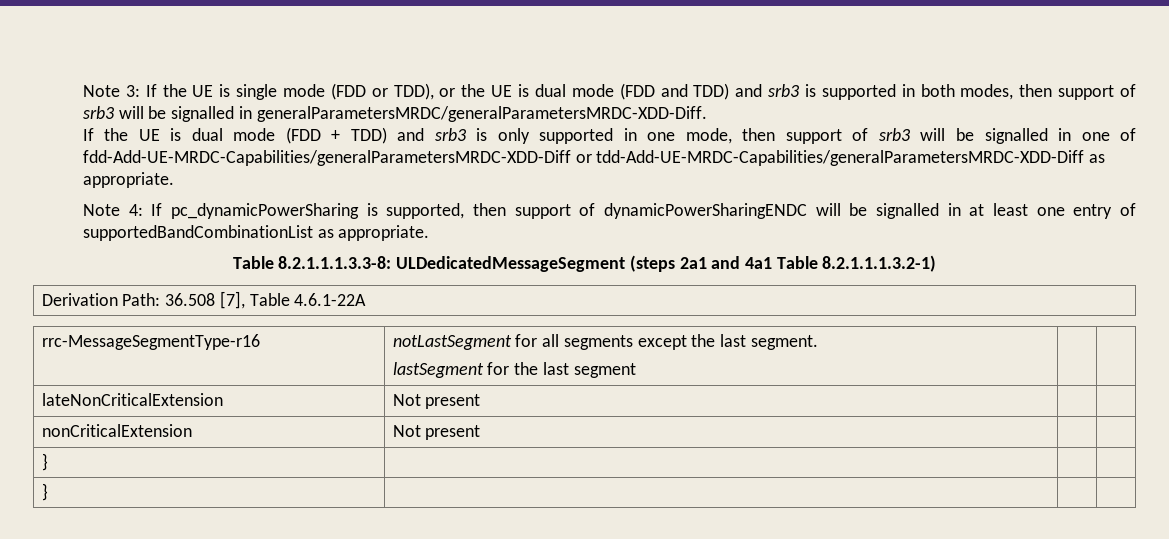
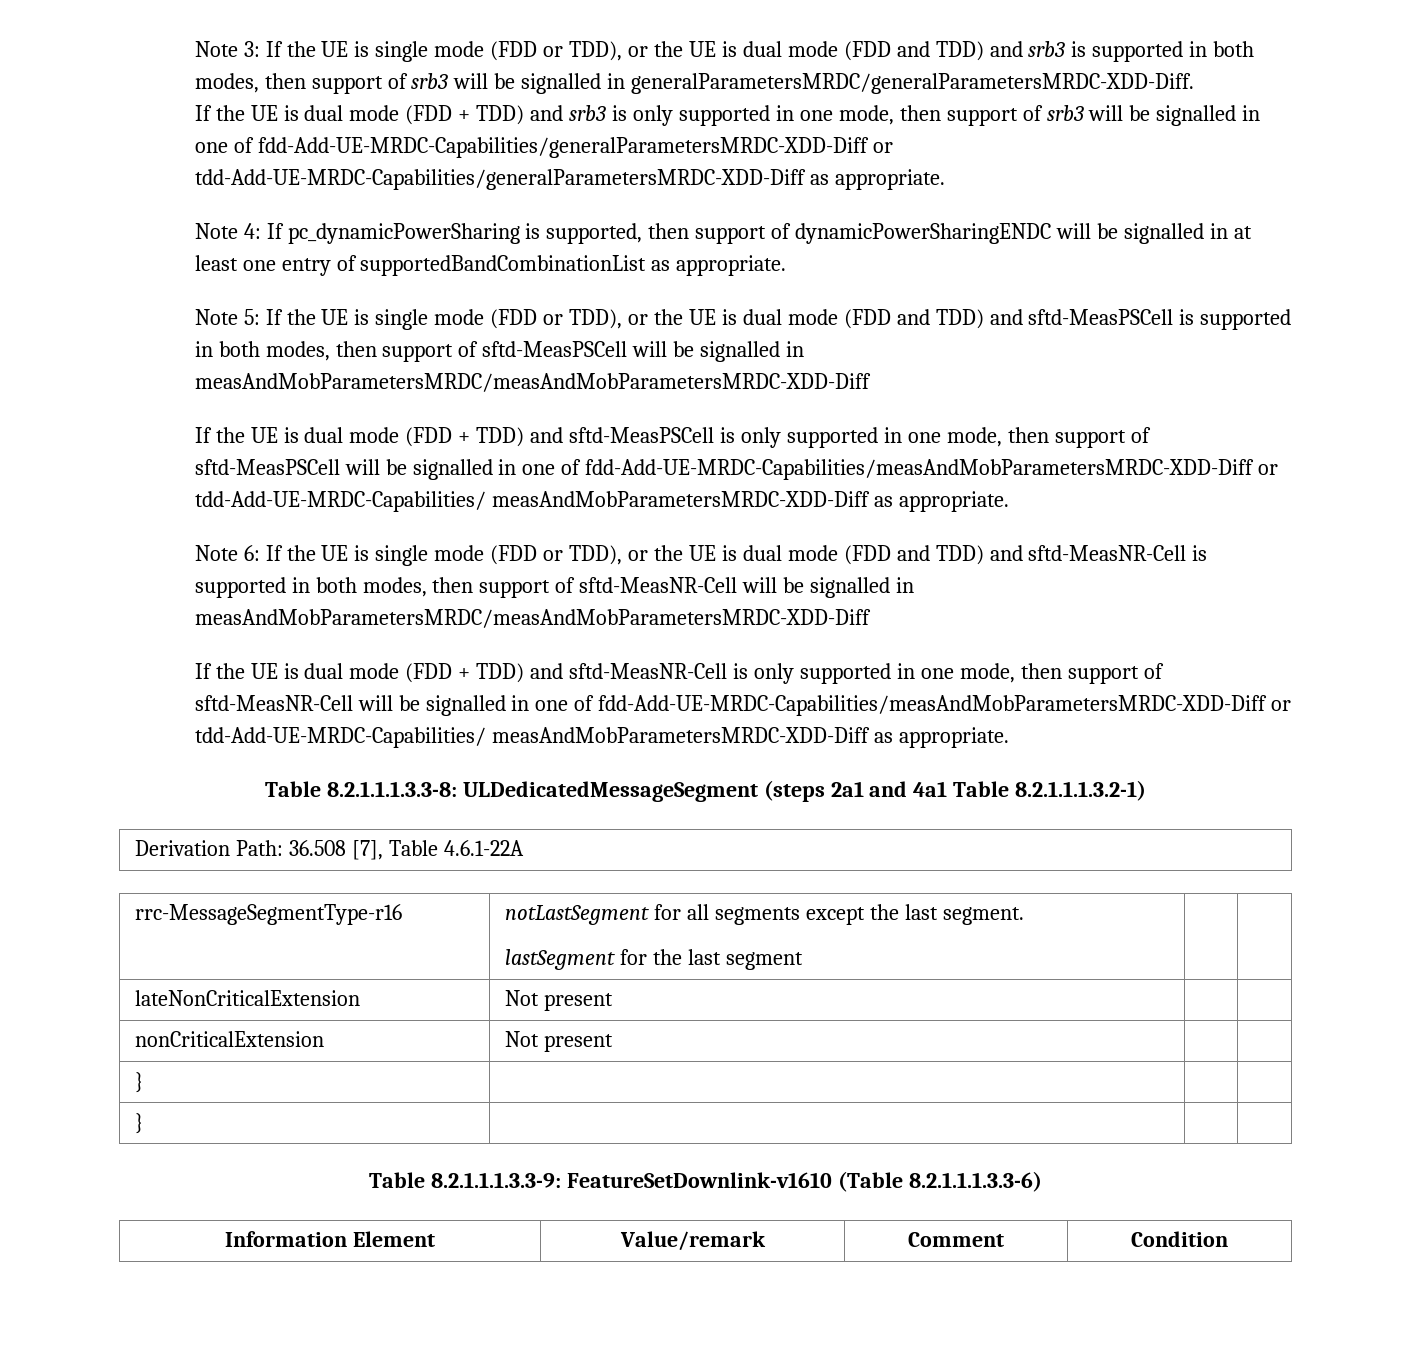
(430, 233) none -> [194,309,1292,330] [194,341,805,362] [194,373,871,392] [194,427,1151,448] [194,459,1279,480] [194,491,1009,512] [194,545,1208,566] [194,577,915,598] [194,609,871,628] [194,663,1164,684] [194,695,1292,716] [194,727,1009,748] // Note 5: If the UE is single mode (FDD or TDD), or the UE is dual mode (FDD and TDD) and sftd-MeasPSCell is supported in both modes, then support of sftd-MeasPSCell will be signalled in measAndMobParametersMRDC/measAndMobParametersMRDC-XDD-Diff // If the UE is dual mode (FDD + TDD) and sftd-MeasPSCell is only supported in one mode, then support of sftd-MeasPSCell will be signalled in one of fdd-Add-UE-MRDC-Capabilities/measAndMobParametersMRDC-XDD-Diff or tdd-Add-UE-MRDC-Capabilities/ measAndMobParametersMRDC-XDD-Diff as appropriate. // Note 6: If the UE is single mode (FDD or TDD), or the UE is dual mode (FDD and TDD) and sftd-MeasNR-Cell is supported in both modes, then support of sftd-MeasNR-Cell will be signalled in measAndMobParametersMRDC/measAndMobParametersMRDC-XDD-Diff // If the UE is dual mode (FDD + TDD) and sftd-MeasNR-Cell is only supported in one mode, then support of sftd-MeasNR-Cell will be signalled in one of fdd-Add-UE-MRDC-Capabilities/measAndMobParametersMRDC-XDD-Diff or tdd-Add-UE-MRDC-Capabilities/ measAndMobParametersMRDC-XDD-Diff as appropriate.
(48, 492) none -> [369,1171,1042,1192] [225,1231,435,1247] [619,1231,766,1251] [908,1232,1004,1247] [1131,1231,1228,1247] // Table 8.2.1.1.1.3.3-9: FeatureSetDownlink-v1610 (Table 8.2.1.1.1.3.3-6) // Information Element | Value/remark | Comment | Condition

